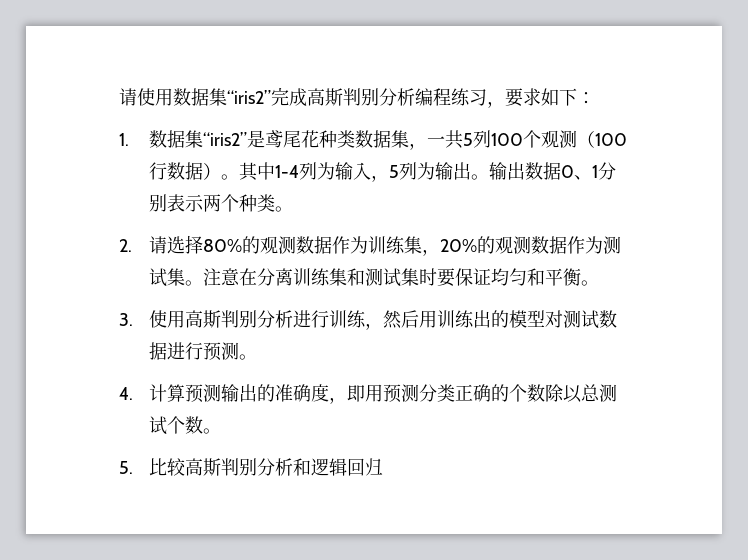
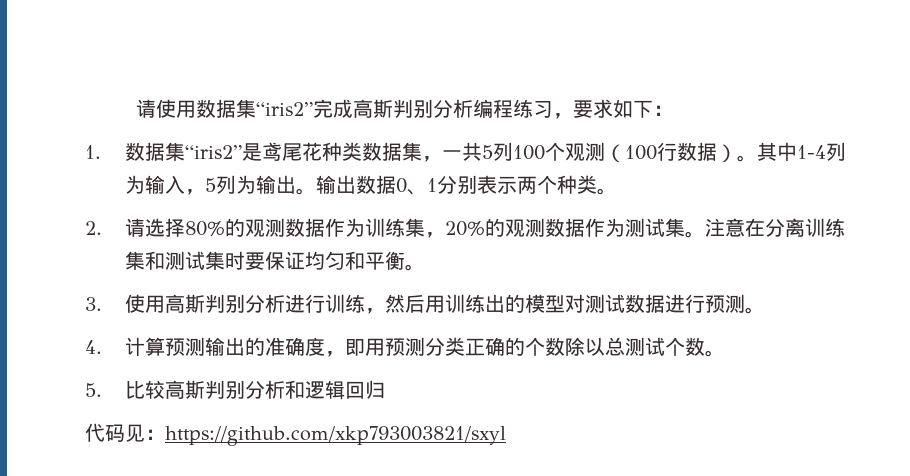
(383, 467) none -> [85,423,506,446] // 代码见：https://github.com/xkp793003821/sxyl

